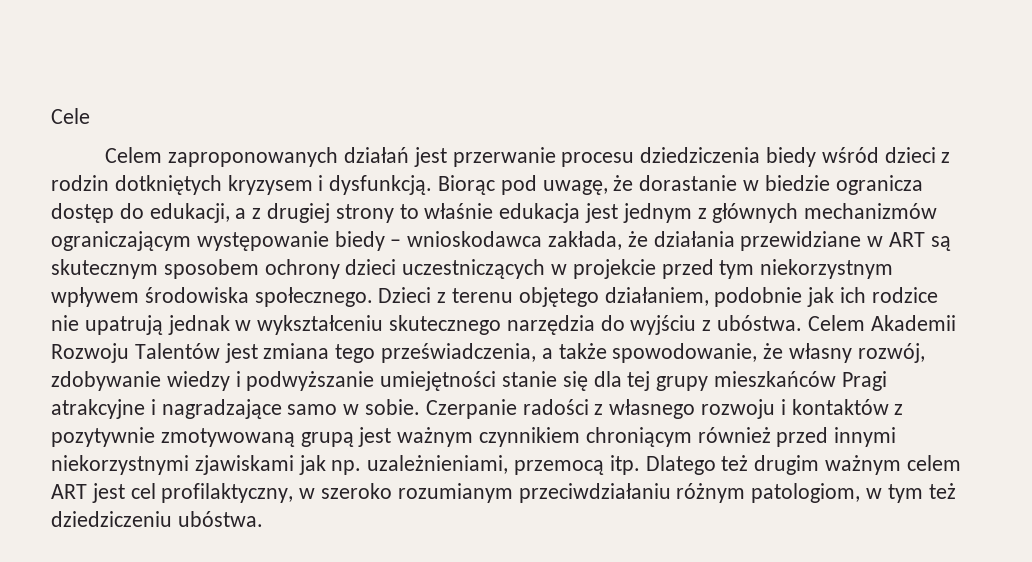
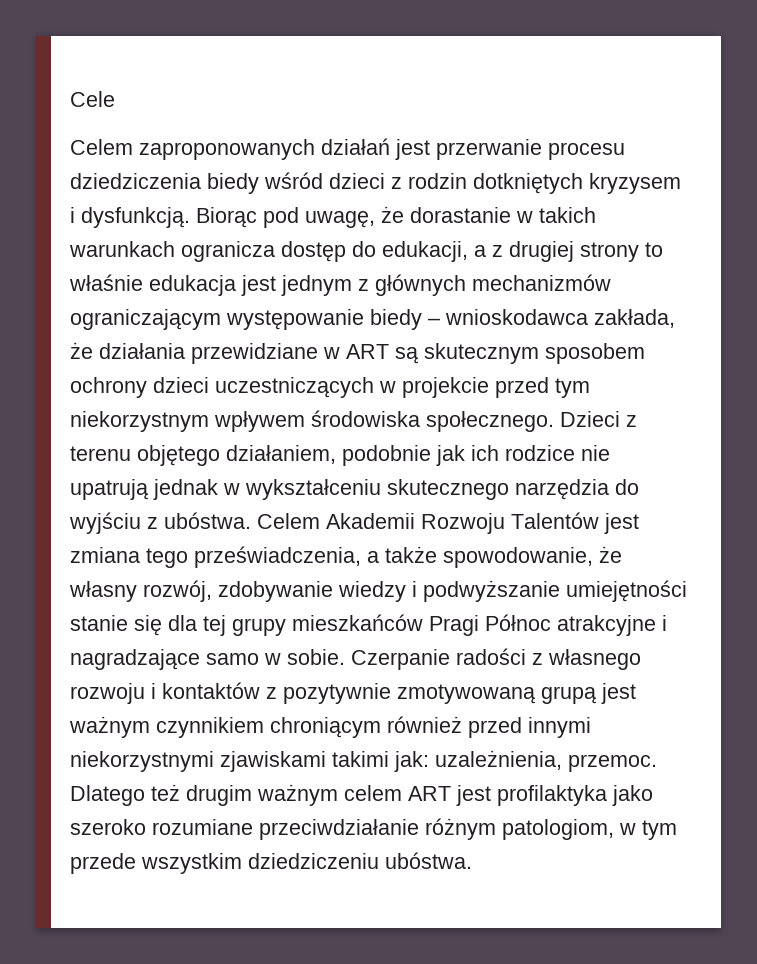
[764,175,830,191] biedzie -> [539,207,596,223] [69,241,175,257] takich warunkach
(887, 381) none -> [485,614,551,631] Północ
[298,455,640,475] jak np. uzależnieniami, przemocą itp. -> [332,750,657,772] takimi jak: uzależnienia, przemoc.
[130,483,671,503] cel profilaktyczny, w szeroko rozumianym przeciwdziałaniu -> [497,785,653,806] [70,819,419,840] profilaktyka jako szeroko rozumiane przeciwdziałanie
[928,483,956,499] też -> [70,853,242,874] przede wszystkim

